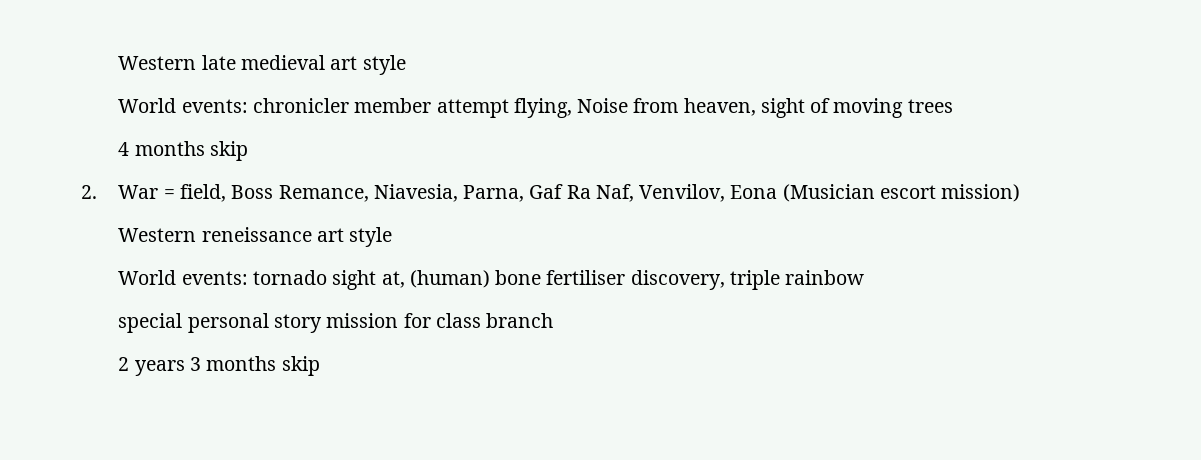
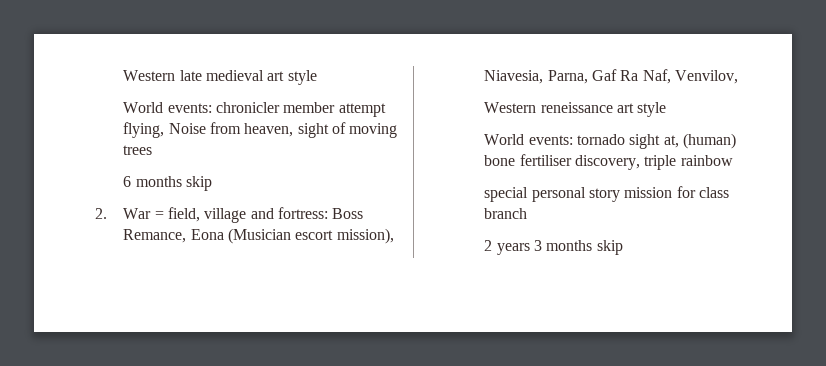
[118,142,130,156] 4 -> [123,176,132,187] 6
[231,185,369,202] Boss Remance, -> [204,207,364,223] [123,228,394,244] village and fortress: Boss Remance, Eona (Musician escort mission),
[730,184,1021,202] Eona (Musician escort mission) -> (739, 77) none

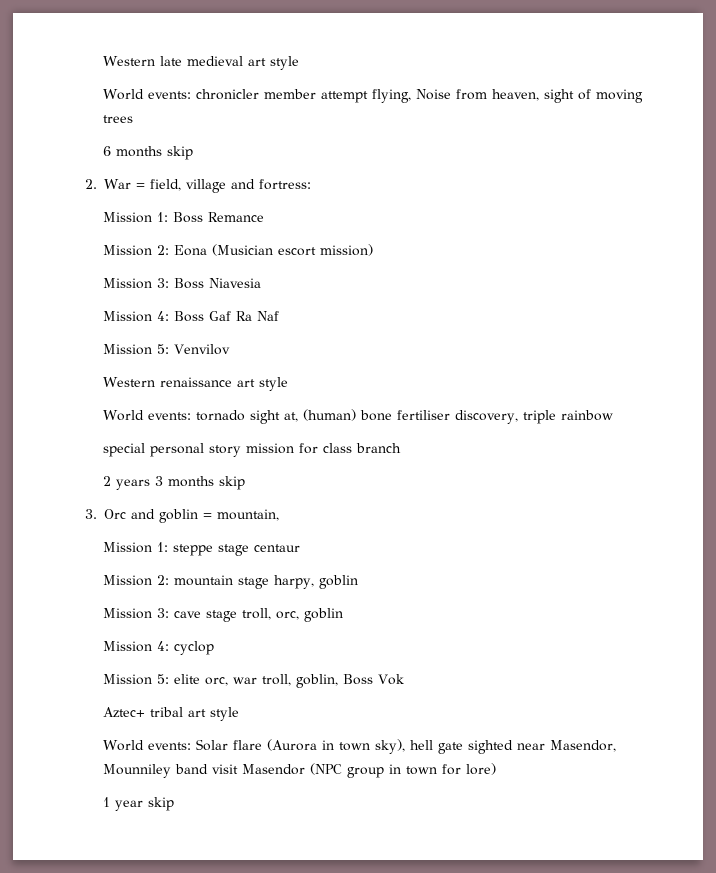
[332,208,364,219] [123,228,394,244] [484,69,739,84] [484,102,613,113] Boss Remance, Eona (Musician escort mission), Niavesia, Parna, Gaf Ra Naf, Venvilov, // Western reneissance -> [102,212,264,223] [102,244,373,256] [102,278,261,289] [102,311,279,322] [102,344,230,355] [102,377,232,387] // Mission 1: Boss Remance // Mission 2: Eona (Musician escort mission) // Mission 3: Boss Niavesia // Mission 4: Boss Gaf Ra Naf // Mission 5: Venvilov // Western renaissance
(623, 247) none -> [84,509,279,523] [102,542,300,556] [102,575,358,589] [102,608,343,622] [102,641,214,655] [102,674,404,688] [102,707,239,721] [102,739,616,754] [102,763,496,778] [102,797,174,811] // 3. Orc and goblin = mountain, // Mission 1: steppe stage centaur // Mission 2: mountain stage harpy, goblin // Mission 3: cave stage troll, orc, goblin // Mission 4: cyclop // Mission 5: elite orc, war troll, goblin, Boss Vok // Aztec+ tribal art style // World events: Solar flare (Aurora in town sky), hell gate sighted near Masendor, Mounniley band visit Masendor (NPC group in town for lore) // 1 year skip

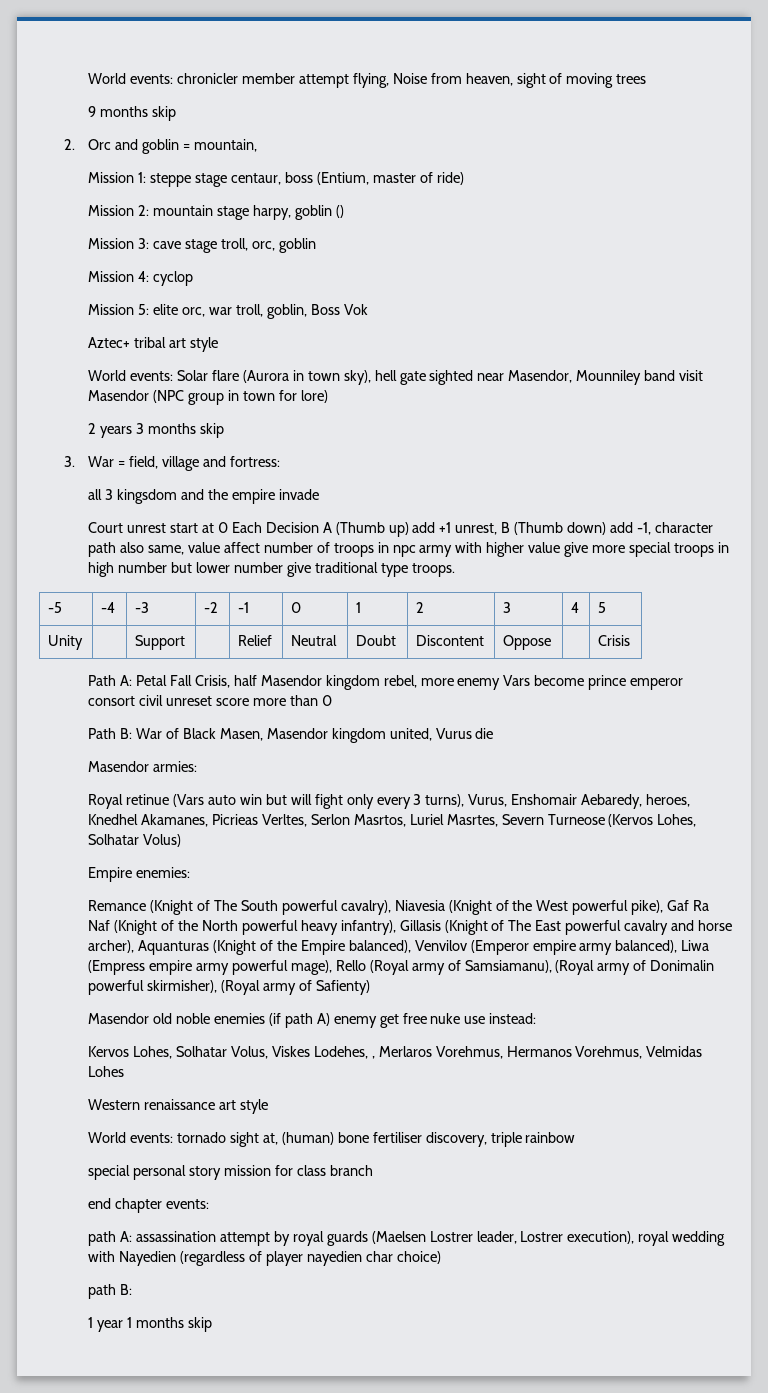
[102,56,299,70] Western late medieval art style // -> (88, 78) none
[102,146,193,160] [84,179,311,193] [102,212,264,223] [102,244,373,256] [102,278,261,289] [102,311,279,322] [102,344,230,355] [102,377,288,391] [102,409,613,424] [102,443,401,457] [102,476,245,490] [84,509,97,519] 6 months skip // 2. War = field, village and fortress: // Mission 1: Boss Remance // Mission 2: Eona (Musician escort mission) // Mission 3: Boss Niavesia // Mission 4: Boss Gaf Ra Naf // Mission 5: Venvilov // Western renaissance art style // World events: tornado sight at, (human) bone fertiliser discovery, triple rainbow // special personal story mission for class branch // 2 years 3 months skip // 3. -> [88,106,177,121] [63,139,75,150] 9 months skip // 2.
[253,544,300,552] centaur -> [230,172,464,185] centaur, boss (Entium, master of ride)
(358, 582) none -> [335,205,344,218] ()
(496, 769) none -> [88,423,224,438] [63,456,280,471] [88,489,319,504] [88,522,713,537] [88,542,729,557] [88,562,455,577] [48,602,63,613] [101,602,116,613] [135,602,150,613] [204,602,219,613] [238,602,250,613] [291,602,302,613] [356,602,362,613] [416,602,425,613] [503,602,512,613] [571,602,580,613] [598,602,607,613] [48,635,84,650] [135,635,186,650] [238,635,273,646] [291,635,338,646] [356,635,397,646] [416,635,485,646] [503,635,552,650] [598,635,631,646] [88,675,684,690] [88,695,332,706] [88,728,494,743] [88,761,198,772] [88,794,691,809] [88,814,697,827] [88,834,182,847] [88,867,191,882] [88,900,710,915] [88,920,732,935] [88,940,710,955] [88,960,715,975] [88,980,370,995] [88,1013,537,1028] [88,1046,703,1059] [88,1066,125,1077] [88,1099,269,1114] [88,1132,576,1147] [88,1165,373,1180] [88,1198,210,1213] [88,1231,726,1246] [88,1251,441,1266] [88,1284,133,1299] // 2 years 3 months skip // 3. War = field, village and fortress: // all 3 kingsdom and the empire invade // Court unrest start at 0 Each Decision A (Thumb up) add +1 unrest, B (Thumb down) add -1, character path also same, value affect number of troops in npc army with higher value give more special troops in high number but lower number give traditional type troops. // -5 | -4 | -3 | -2 | -1 | 0 | 1 | 2 | 3 | 4 | 5 // Unity | | Support | | Relief | Neutral | Doubt | Discontent | Oppose | | Crisis // Path A: Petal Fall Crisis, half Masendor kingdom rebel, more enemy Vars become prince emperor consort civil unreset score more than 0 // Path B: War of Black Masen, Masendor kingdom united, Vurus die // Masendor armies: // Royal retinue (Vars auto win but will fight only every 3 turns), Vurus, Enshomair Aebaredy, heroes, Knedhel Akamanes, Picrieas Verltes, Serlon Masrtos, Luriel Masrtes, Severn Turneose (Kervos Lohes, Solhatar Volus) // Empire enemies: // Remance (Knight of The South powerful cavalry), Niavesia (Knight of the West powerful pike), Gaf Ra Naf (Knight of the North powerful heavy infantry), Gillasis (Knight of The East powerful cavalry and horse archer), Aquanturas (Knight of the Empire balanced), Venvilov (Emperor empire army balanced), Liwa (Empress empire army powerful mage), Rello (Royal army of Samsiamanu), (Royal army of Donimalin powerful skirmisher), (Royal army of Safienty) // Masendor old noble enemies (if path A) enemy get free nuke use instead: // Kervos Lohes, Solhatar Volus, Viskes Lodehes, , Merlaros Vorehmus, Hermanos Vorehmus, Velmidas Lohes // Western renaissance art style // World events: tornado sight at, (human) bone fertiliser discovery, triple rainbow // special personal story mission for class branch // end chapter events: // path A: assassination attempt by royal guards (Maelsen Lostrer leader, Lostrer execution), royal wedding with Nayedien (regardless of player nayedien char choice) // path B:
(143, 805) none -> [127,1317,185,1328] 1 months

